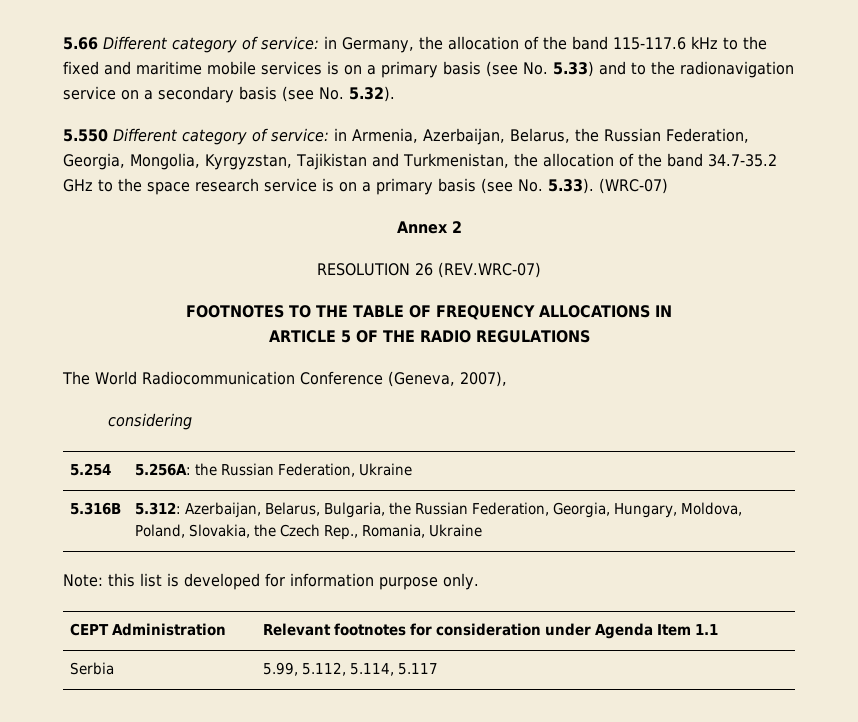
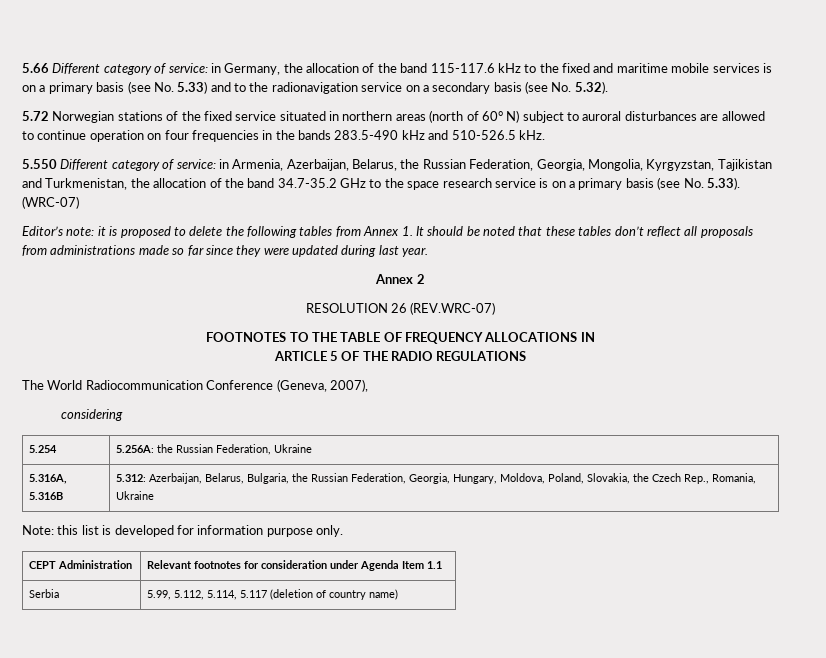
(395, 94) none -> [22,110,765,123] [22,130,545,142] // 5.72 Norwegian stations of the fixed service situated in northern areas (north of 60° N) subject to auroral disturbances are allowed to continue operation on four frequencies in the bands 283.5-490 kHz and 510-526.5 kHz.
(668, 186) none -> [22,226,753,238] [22,245,429,257] // Editor’s note: it is proposed to delete the following tables from Annex 1. It should be noted that these tables don’t reflect all proposals from administrations made so far since they were updated during last year.
(412, 469) none -> [28,474,67,484] 5.316A,
(438, 669) none -> [269,589,398,600] (deletion of country name)

